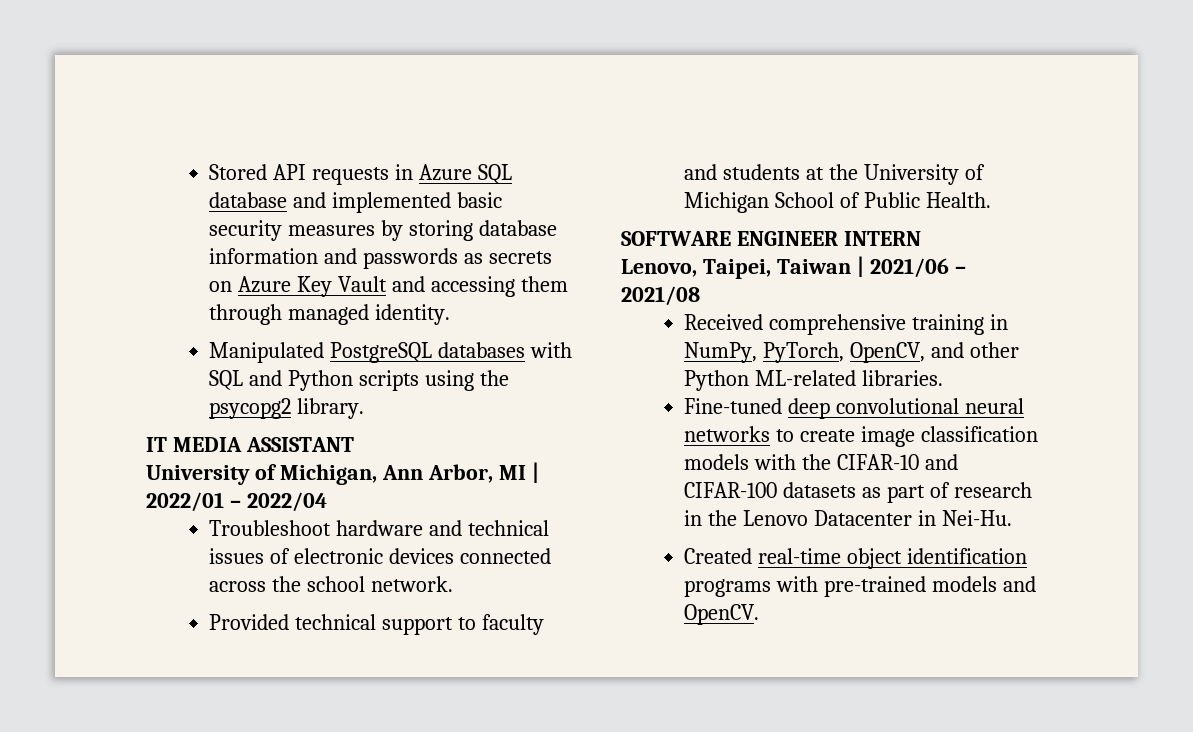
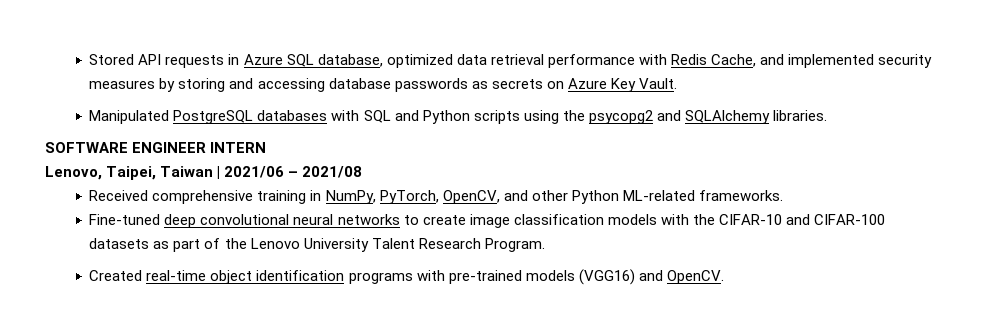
[209,192,288,208] database -> [317,54,756,68] database, optimized data retrieval performance with Redis Cache,
[457,192,503,208] basic -> (875, 61) none
[479,220,558,236] [209,248,358,264] database information and -> [229,78,391,92] and accessing database
[338,276,569,297] [209,304,451,325] Vault and accessing them through managed identity. -> [638,78,677,89] Vault.
[297,398,365,419] [146,437,354,452] [146,462,539,485] [146,492,327,512] [209,520,550,536] [209,548,552,564] [209,576,454,592] [209,614,545,635] [684,164,986,185] [684,192,992,213] library. // IT MEDIA ASSISTANT // University of Michigan, Ann Arbor, MI | 2022/01 – 2022/04 // Troubleshoot hardware and technical issues of electronic devices connected across the school network. // Provided technical support to faculty and students at the University of Michigan School of Public Health. -> [656,110,827,124] and SQLAlchemy libraries.
[862,370,944,386] libraries. -> [698,190,783,201] frameworks.
[954,482,1033,498] [684,510,1013,526] research in the Lenovo Datacenter in Nei-Hu. -> [224,238,545,252] the Lenovo University Talent Research Program.
(998, 584) none -> [578,269,635,285] (VGG16)

